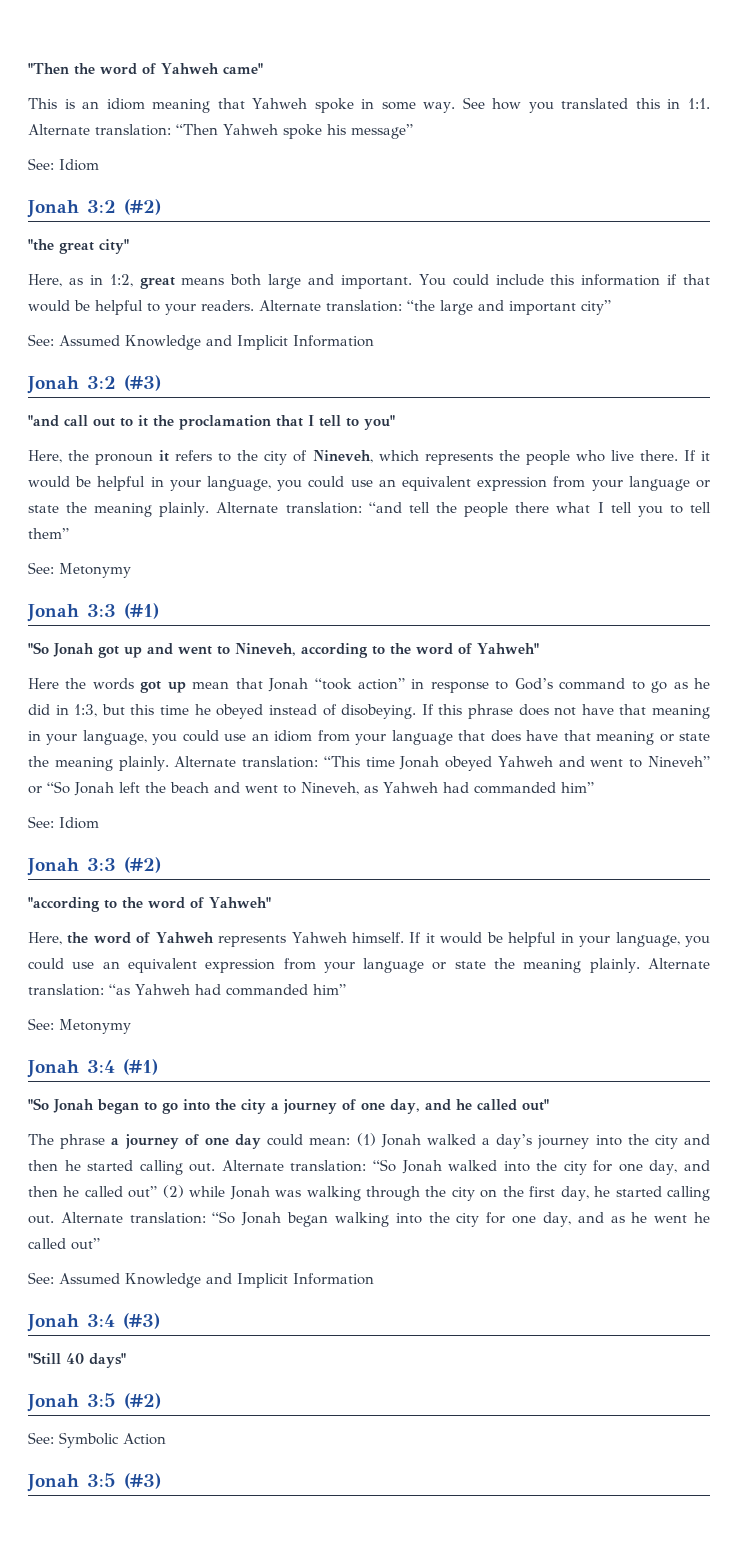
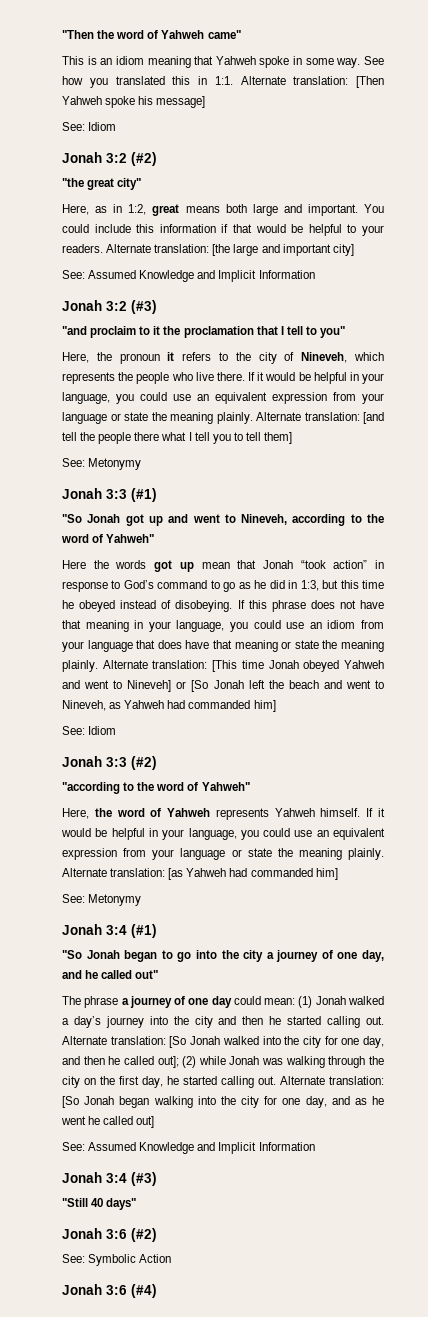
[176,124,218,135] “Then -> [356,76,384,88] [Then
[350,124,413,139] message” -> [156,96,206,108] message]
[407,300,435,311] “the -> [212,244,231,256] [the
[581,300,611,315] city” -> [332,244,354,256] city]
[64,415,115,427] call out -> [90,326,137,338] proclaim
[368,502,402,513] “and -> [363,412,384,424] [and
[28,528,69,539] them” -> [264,432,293,444] them]
[323,756,360,767] “This -> [212,660,238,672] [This
[648,756,711,767] [28,781,70,794] Nineveh” or “So -> [127,680,209,692] Nineveh] or [So
[560,782,594,793] him” -> [253,700,276,712] him]
[109,984,346,996] “as Yahweh had commanded him” -> [168,868,338,880] [as Yahweh had commanded him]
[372,1159,396,1172] “So -> [169,1036,187,1048] [So
[128,1186,158,1198] out” -> [157,1056,179,1068] out];
[212,1211,236,1224] “So -> [62,1096,79,1108] [So
[71,1238,100,1250] out” -> [136,1116,155,1128] out]
[87,1393,116,1407] 3:5 -> [106,1229,127,1239] 3:6
[87,1473,161,1489] 3:5 (#3) -> [106,1284,157,1298] 3:6 (#4)

